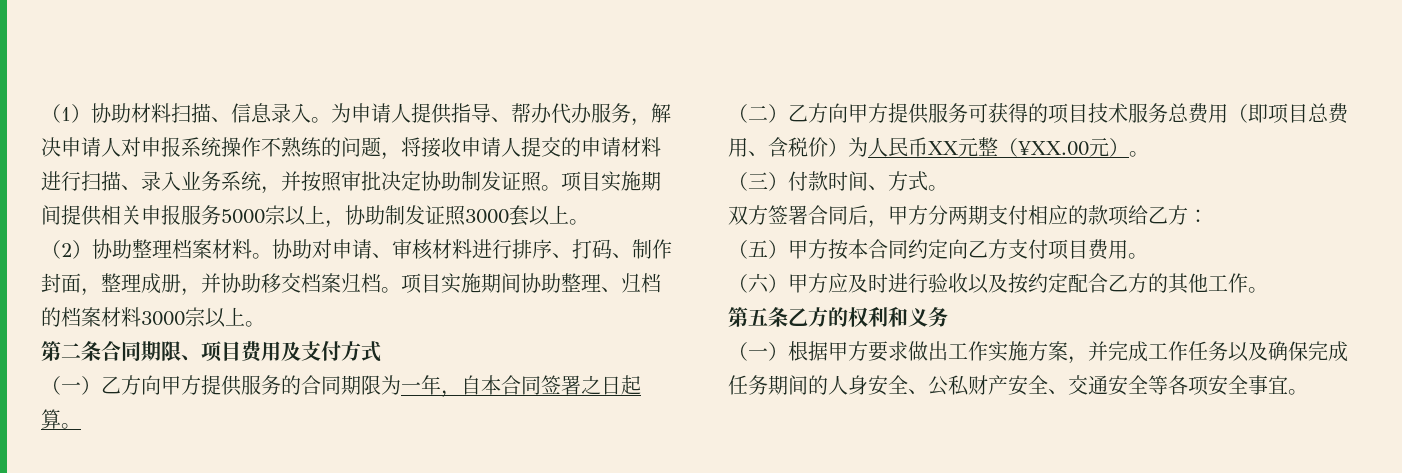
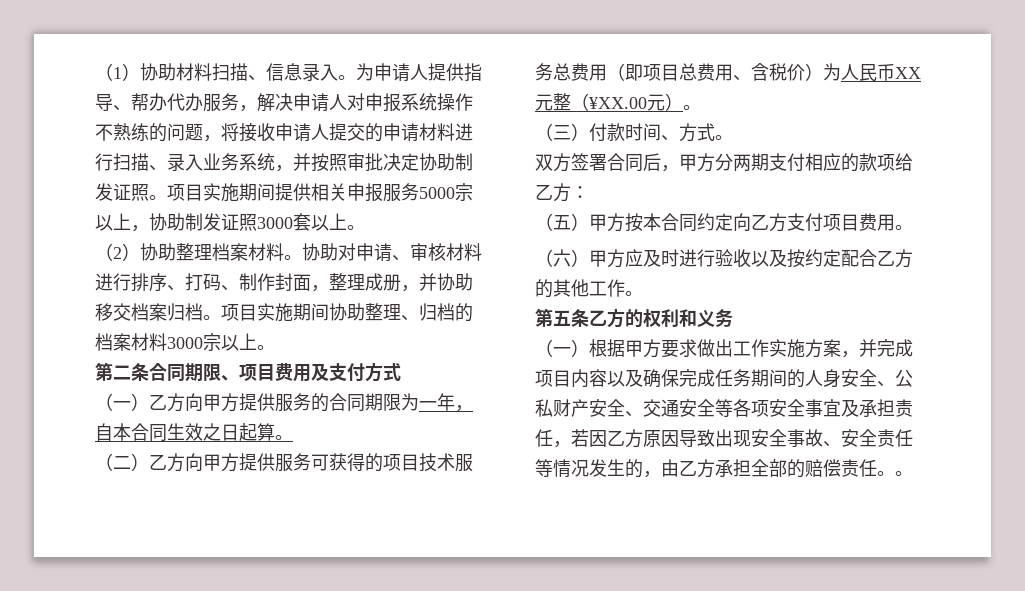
[541,375,581,395] 签署 -> [167,423,203,441] 生效
[1148,341,1228,361] 工作任务 -> [535,369,607,388] 项目内容
(1288, 384) none -> [841,399,913,417] [535,429,913,448] [535,459,895,478] 及承担责任，若因乙方原因导致出现安全事故、安全责任等情况发生的，由乙方承担全部的赔偿责任。

